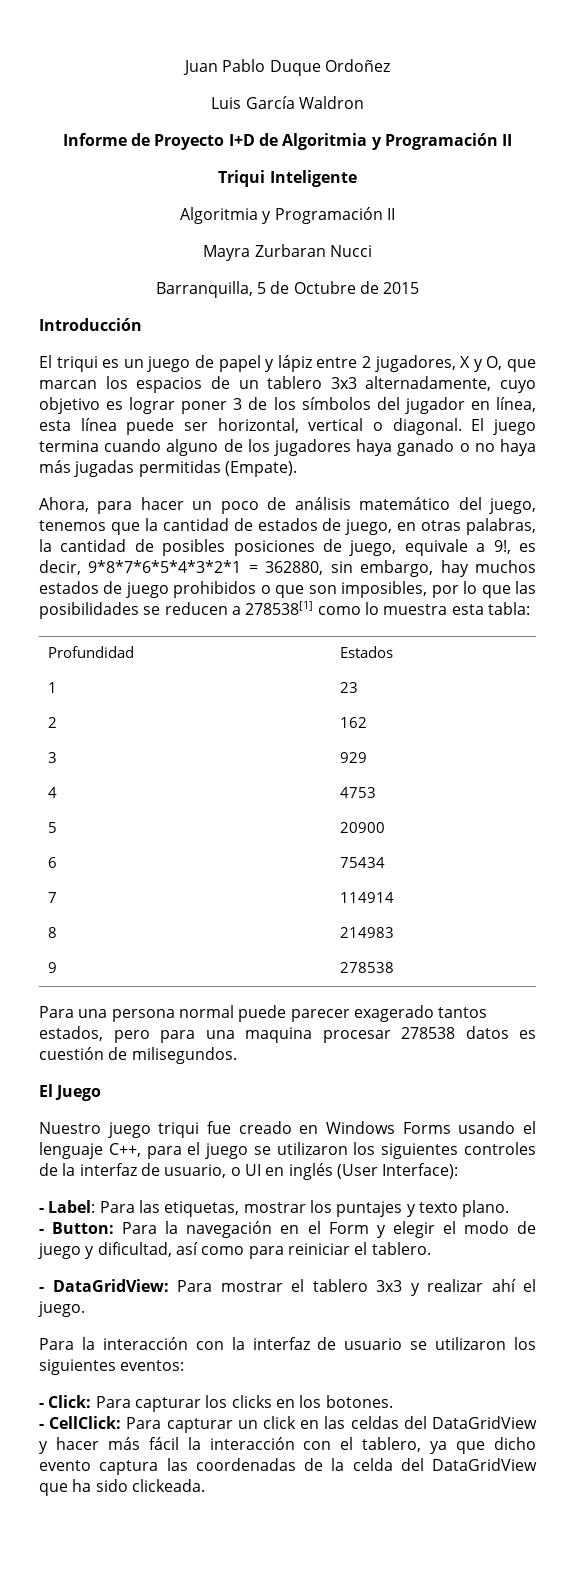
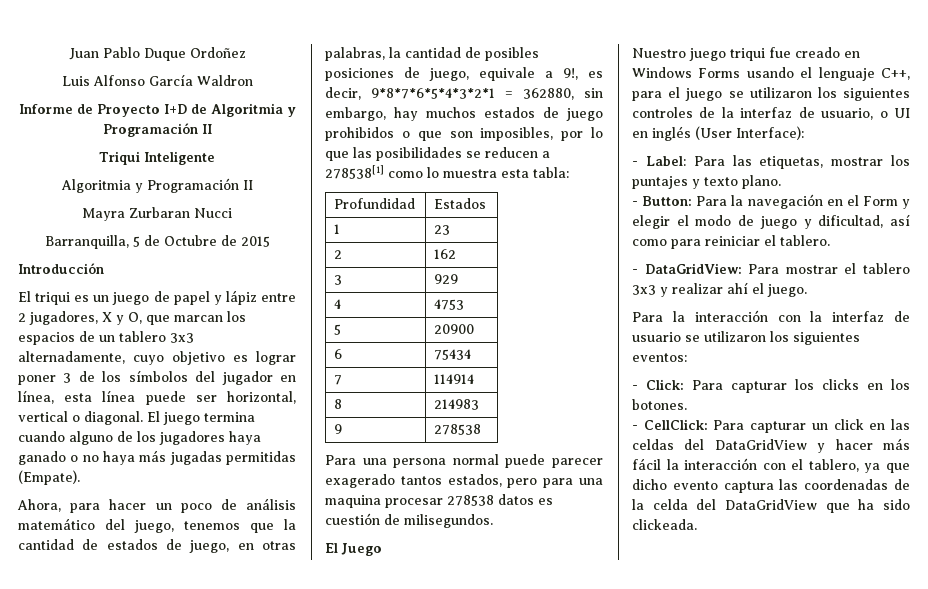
(242, 103) none -> [92,75,145,86] Alfonso

